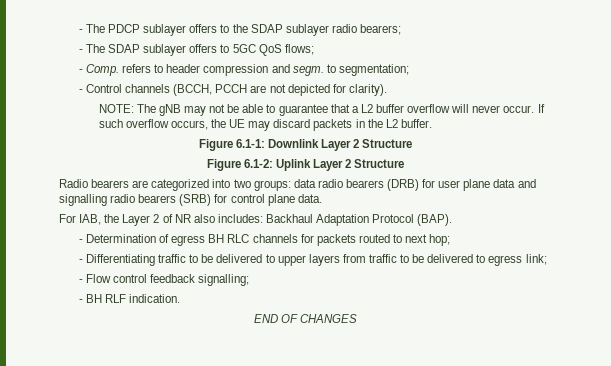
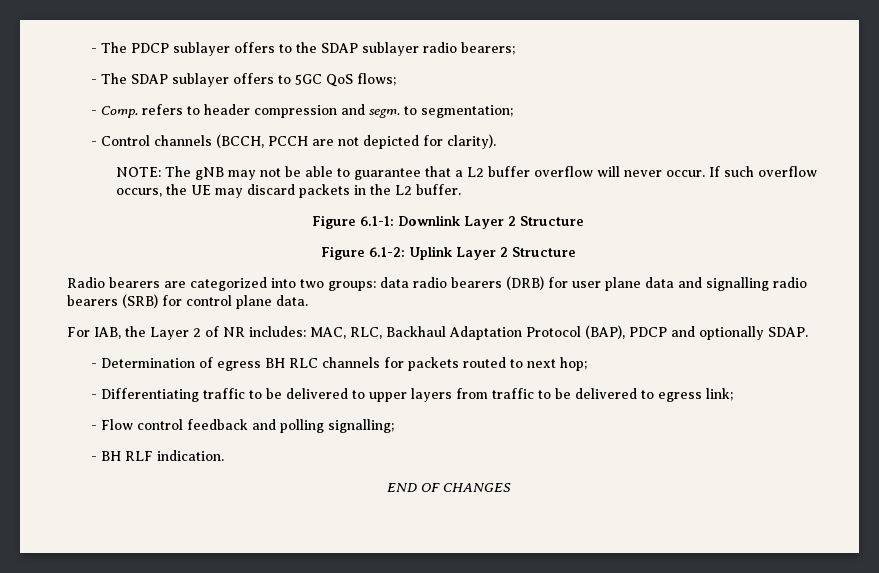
[193,214,453,226] also includes: Backhaul Adaptation Protocol (BAP). -> [249,325,808,340] includes: MAC, RLC, Backhaul Adaptation Protocol (BAP), PDCP and optionally SDAP.
(196, 278) none -> [252,419,325,433] and polling

